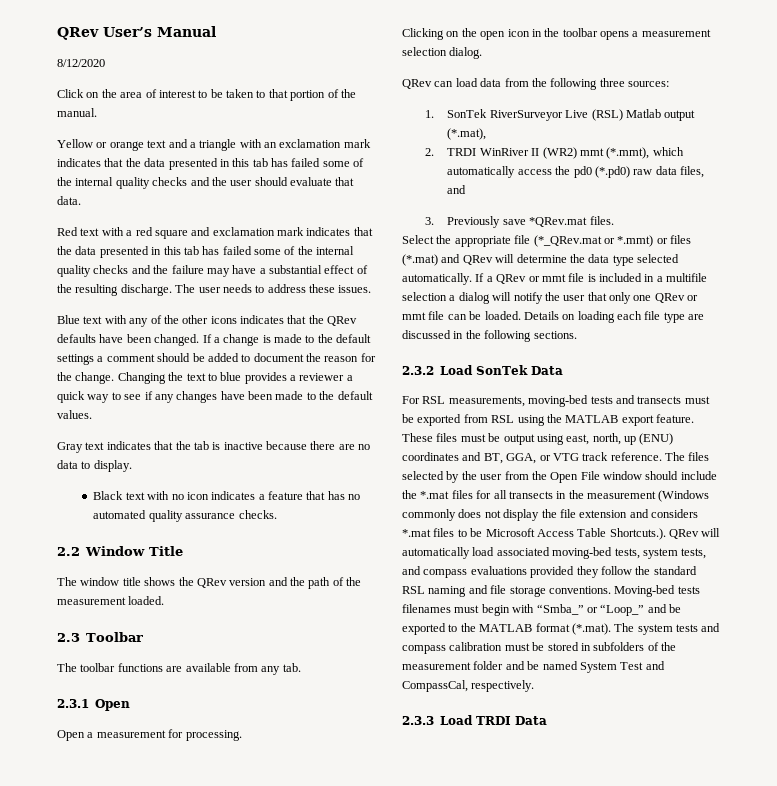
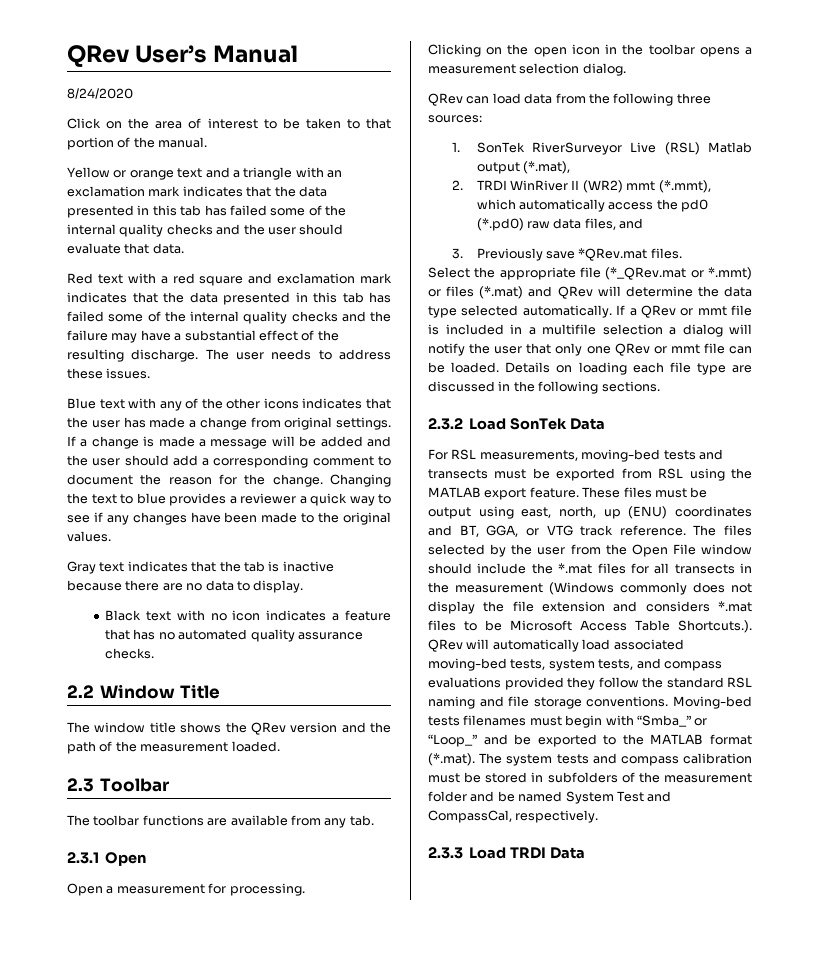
[57,59,105,67] 8/12/2020 -> [67,88,133,99] 8/24/2020
[327,316,358,326] [57,334,200,346] QRev defaults have been changed. -> [91,417,391,430] user has made a change from original settings.
[305,334,372,343] [57,353,239,365] to the default settings a comment should be added -> [199,436,391,449] [67,455,374,468] a message will be added and the user should add a corresponding comment
[337,391,373,400] default -> [343,512,391,525] original

